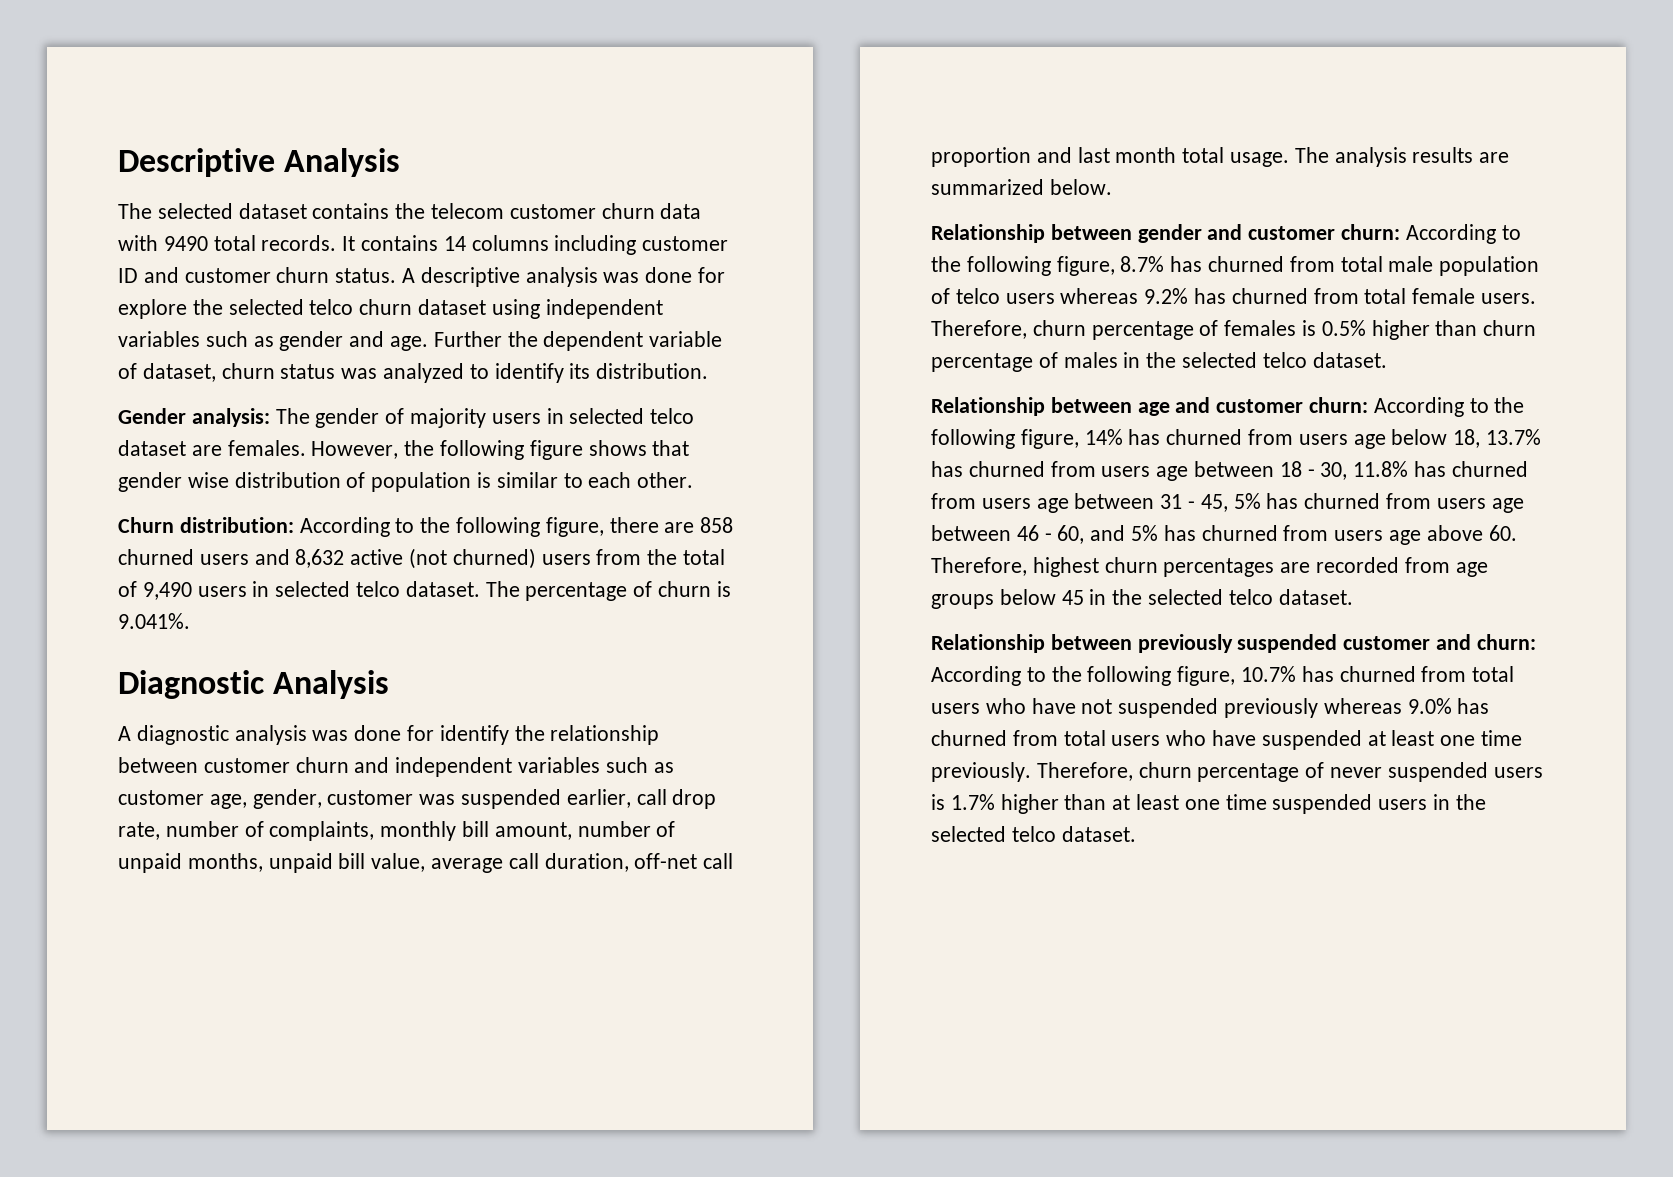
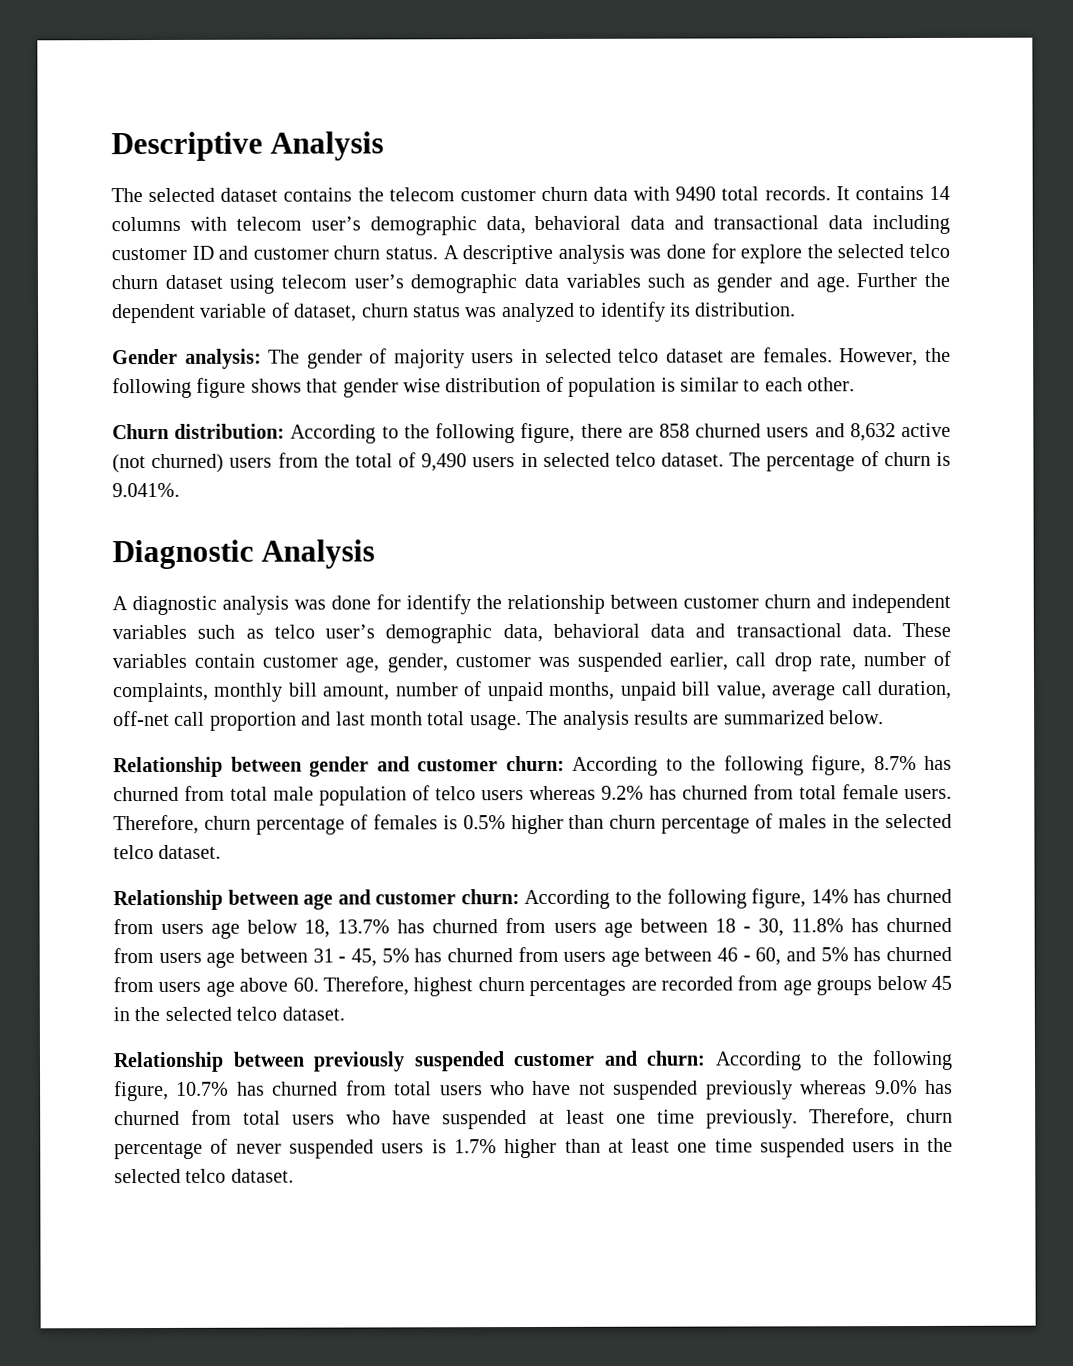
(549, 243) none -> [189,215,864,236] with telecom user’s demographic data, behavioral data and transactional data
[545,299,663,319] independent -> [280,273,559,294] telecom user’s demographic data
(674, 767) none -> [273,622,951,644] [112,653,256,669] telco user’s demographic data, behavioral data and transactional data. These variables contain

